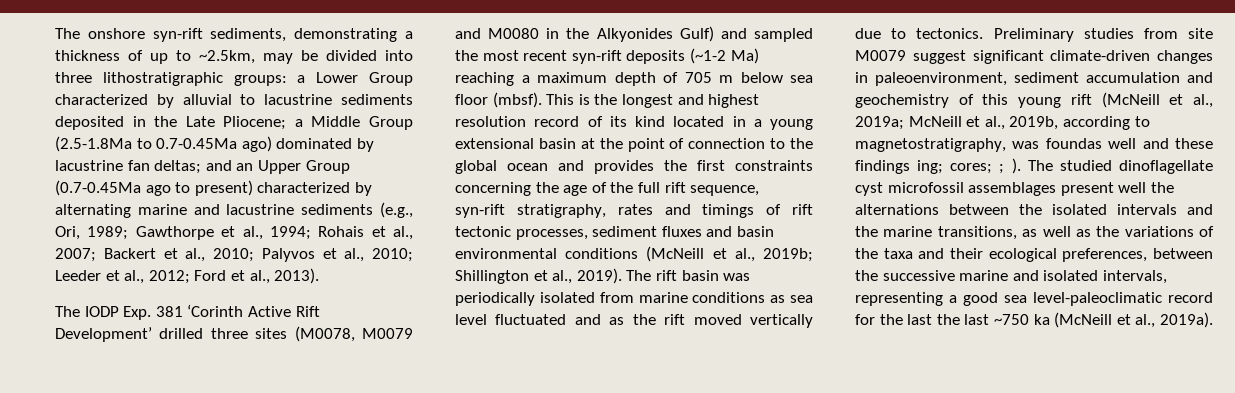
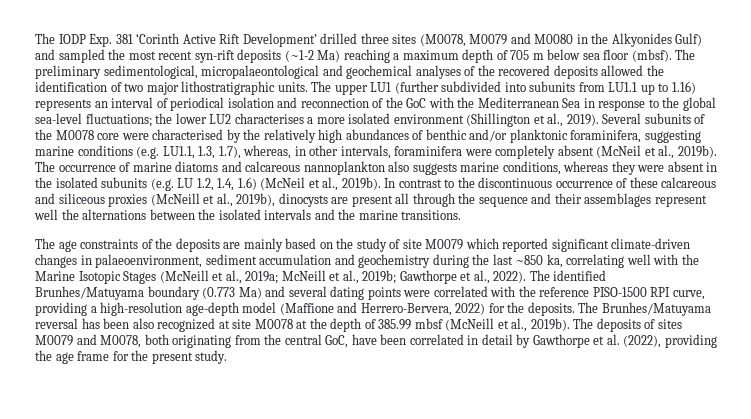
[55,28,414,42] [55,50,413,64] [55,72,414,86] [55,94,414,108] [55,116,413,130] [55,136,374,152] [55,160,350,174] [55,180,372,196] [55,202,414,218] [55,226,413,240] [55,248,413,262] [55,268,320,284] [55,306,80,317] The onshore syn-rift sediments, demonstrating a thickness of up to ~2.5km, may be divided into three lithostratigraphic groups: a Lower Group characterized by alluvial to lacustrine sediments deposited in the Late Pliocene; a Middle Group (2.5-1.8Ma to 0.7-0.45Ma ago) dominated by lacustrine fan deltas; and an Upper Group (0.7-0.45Ma ago to present) characterized by alternating marine and lacustrine sediments (e.g., Ori, 1989; Gawthorpe et al., 1994; Rohais et al., 2007; Backert et al., 2010; Palyvos et al., 2010; Leeder et al., 2012; Ford et al., 2013). // The -> [35,33,55,44] The
[546,94,760,108] [455,116,813,130] [455,138,813,152] [455,160,813,174] [455,182,760,196] [455,204,813,218] [455,226,774,240] [455,246,813,262] [455,268,751,284] [455,292,813,306] [455,314,813,328] [855,28,1213,42] [855,50,1213,64] [855,72,1213,86] [855,92,1213,108] [855,116,1150,130] [855,138,1213,152] [855,158,1213,174] [855,182,1114,196] This is the longest and highest resolution record of its kind located in a young extensional basin at the point of connection to the global ocean and provides the first constraints concerning the age of the full rift sequence, syn-rift stratigraphy, rates and timings of rift tectonic processes, sediment fluxes and basin environmental conditions (McNeill et al., 2019b; Shillington et al., 2019). The rift basin was periodically isolated from marine conditions as sea level fluctuated and as the rift moved vertically due to tectonics. Preliminary studies from site M0079 suggest significant climate-driven changes in paleoenvironment, sediment accumulation and geochemistry of this young rift (McNeill et al., 2019a; McNeill et al., 2019b, according to magnetostratigraphy, was foundas well and these findings ing; cores; ; ). The studied dinoflagellate cyst microfossil assemblages present -> [675,49,696,60] [35,65,664,79] [35,81,696,95] [35,97,716,111] [35,113,706,127] [35,129,701,143] [35,145,717,159] [35,161,718,175] [35,177,717,191] [35,193,707,207] The preliminary sedimentological, micropalaeontological and geochemical analyses of the recovered deposits allowed the identification of two major lithostratigraphic units. The upper LU1 (further subdivided into subunits from LU1.1 up to 1.16) represents an interval of periodical isolation and reconnection of the GoC with the Mediterranean Sea in response to the global sea-level fluctuations; the lower LU2 characterises a more isolated environment (Shillington et al., 2019). Several subunits of the M0078 core were characterised by the relatively high abundances of benthic and/or planktonic foraminifera, suggesting marine conditions (e.g. LU1.1, 1.3, 1.7), whereas, in other intervals, foraminifera were completely absent (McNeil et al., 2019b). The occurrence of marine diatoms and calcareous nannoplankton also suggests marine conditions, whereas they were absent in the isolated subunits (e.g. LU 1.2, 1.4, 1.6) (McNeil et al., 2019b). In contrast to the discontinuous occurrence of these calcareous and siliceous proxies (McNeill et al., 2019b), dinocysts are present all through the sequence and their assemblages represent
[937,226,1214,240] [855,248,1213,262] [855,270,1167,284] [855,292,1213,306] [855,312,1213,328] transitions, as well as the variations of the taxa and their ecological preferences, between the successive marine and isolated intervals, representing a good sea level-paleoclimatic record for the last the last ~750 ka (McNeill et al., 2019a). -> [401,210,462,220] [35,238,691,252] [35,254,699,268] [35,270,607,284] [35,286,705,300] [35,302,711,316] [35,318,682,332] [35,334,717,348] [35,350,228,364] transitions. // The age constraints of the deposits are mainly based on the study of site M0079 which reported significant climate-driven changes in palaeoenvironment, sediment accumulation and geochemistry during the last ~850 ka, correlating well with the Marine Isotopic Stages (McNeill et al., 2019a; McNeill et al., 2019b; Gawthorpe et al., 2022). The identified Brunhes/Matuyama boundary (0.773 Ma) and several dating points were correlated with the reference PISO-1500 RPI curve, providing a high-resolution age-depth model (Maffione and Herrero-Bervera, 2022) for the deposits. The Brunhes/Matuyama reversal has been also recognized at site M0078 at the depth of 385.99 mbsf (McNeill et al., 2019b). The deposits of sites M0079 and M0078, both originating from the central GoC, have been correlated in detail by Gawthorpe et al. (2022), providing the age frame for the present study.

